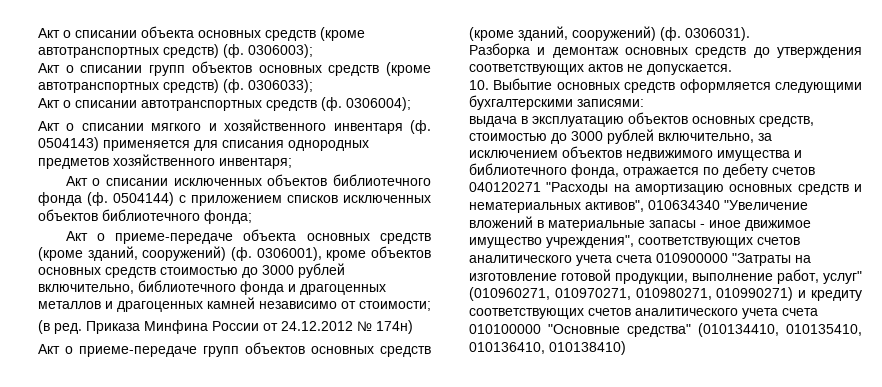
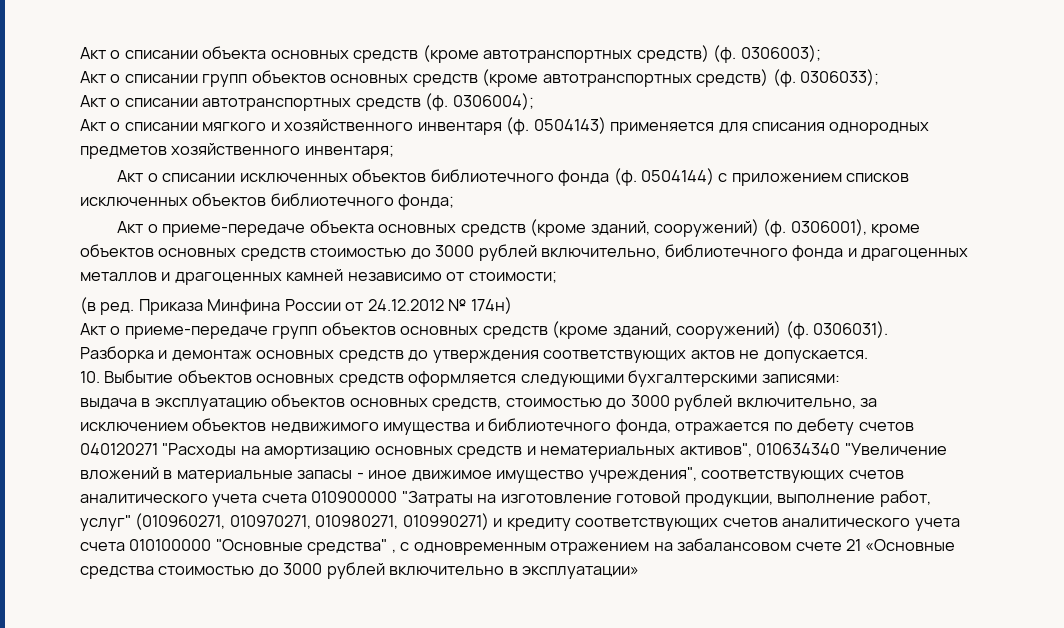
(553, 84) none -> [177,370,252,383] объектов
[698,323,862,337] [469,341,626,355] (010134410, 010135410, 010136410, 010138410) -> [391,538,956,555] [80,562,640,579] , с одновременным отражением на забалансовом счете 21 «Основные средства стоимостью до 3000 рублей включительно в эксплуатации»

